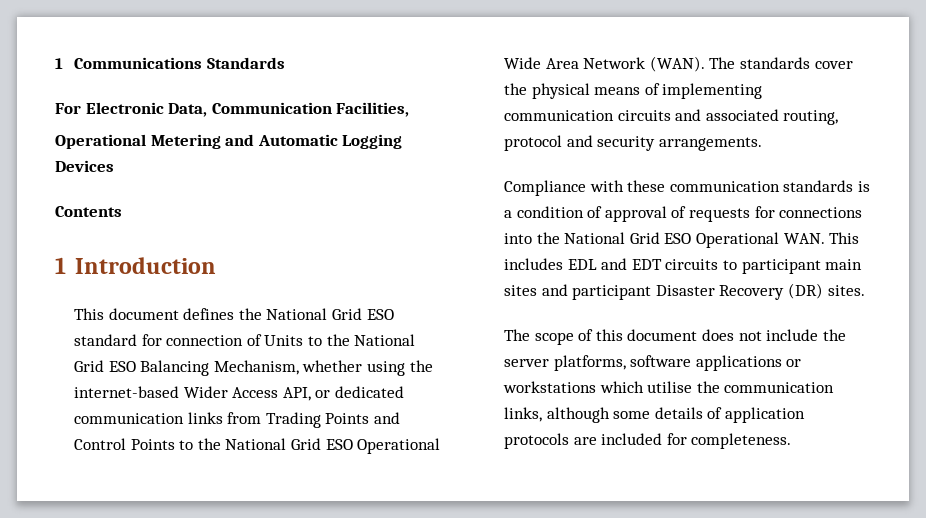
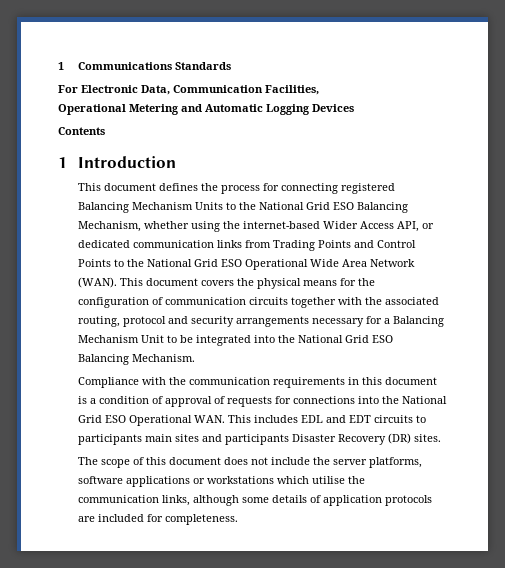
[266,308,394,320] [74,334,262,346] National Grid ESO standard for connection of -> [221,183,396,194] [78,202,194,213] process for connecting registered Balancing Mechanism
[709,57,853,69] [504,83,763,99] [504,109,702,121] The standards cover the physical means of implementing communication circuits and -> [120,278,376,289] [78,297,383,308] This document covers the physical means for the configuration of communication circuits together with the
[658,137,762,151] [504,180,854,196] arrangements. // Compliance with these communication standards -> [236,316,445,327] [78,335,394,346] [78,354,196,365] [78,377,438,388] arrangements necessary for a Balancing Mechanism Unit to be integrated into the National Grid ESO Balancing Mechanism. // Compliance with the communication requirements in this document
[741,259,821,274] participant -> [78,434,143,445] participants
[572,285,652,300] participant -> [225,434,290,445] participants

